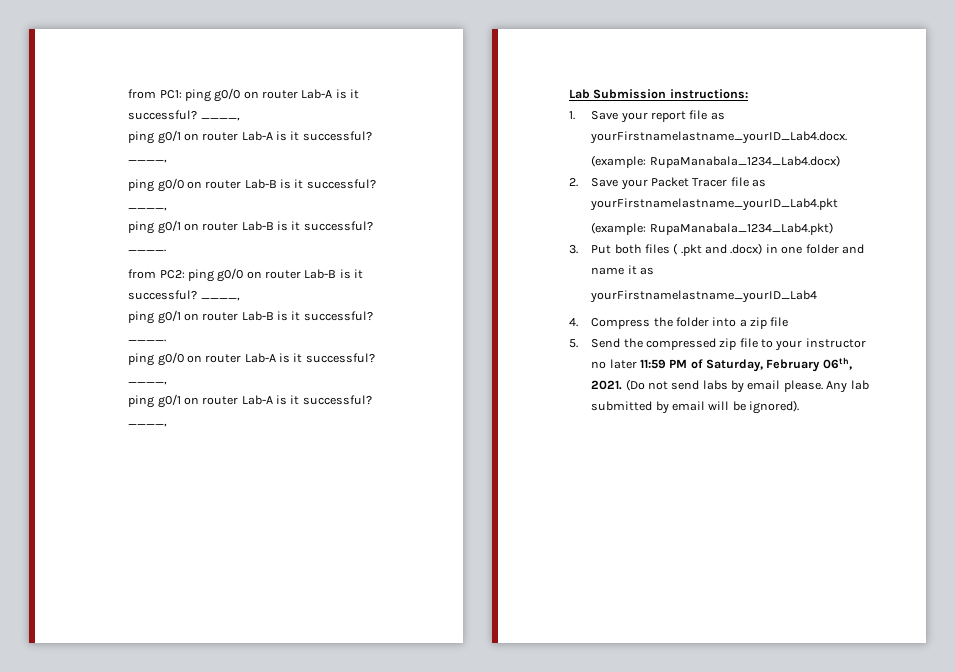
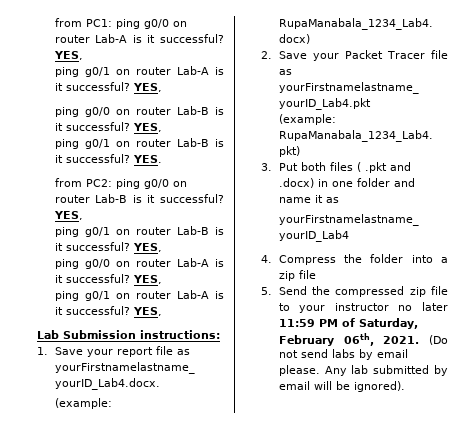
[200,117,240,121] [128,130,372,144] [128,159,168,163] [128,178,376,192] [128,207,168,211] [128,220,373,234] [128,249,167,252] ____, // ping g0/1 on router Lab-A is it successful? ____, // ping g0/0 on router Lab-B is it successful? ____, // ping g0/1 on router Lab-B is it successful? ____. -> [53,51,83,60] [54,66,224,77] [54,82,162,92] [54,106,224,117] [54,122,162,132] [54,138,224,149] [54,154,162,163] YES, // ping g0/1 on router Lab-A is it successful? YES, // ping g0/0 on router Lab-B is it successful? YES, // ping g0/1 on router Lab-B is it successful? YES.
[200,297,240,301] [128,310,373,324] [128,339,167,342] [128,352,375,366] [128,381,168,385] [128,394,372,408] [128,423,168,427] ____, // ping g0/1 on router Lab-B is it successful? ____. // ping g0/0 on router Lab-A is it successful? ____, // ping g0/1 on router Lab-A is it successful? ____, -> [53,211,83,220] [54,226,224,237] [54,242,162,252] [54,258,224,269] [54,274,162,284] [54,290,224,301] [54,306,162,316] YES, // ping g0/1 on router Lab-B is it successful? YES, // ping g0/0 on router Lab-A is it successful? YES, // ping g0/1 on router Lab-A is it successful? YES,

